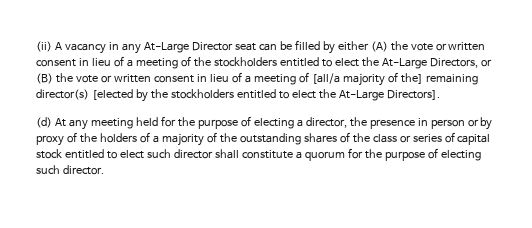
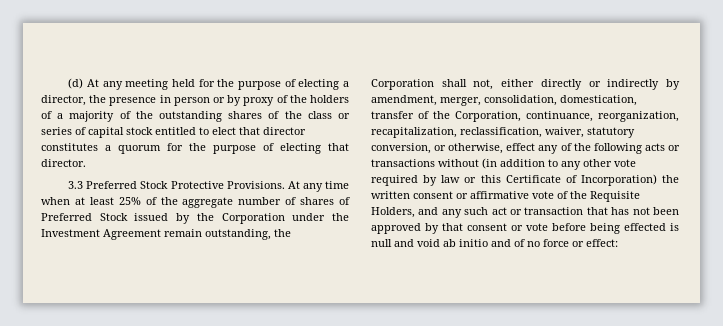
[36,40,486,54] [36,56,492,69] [36,72,478,86] [36,89,440,102] (ii) A vacancy in any At-Large Director seat can be filled by either (A) the vote or written consent in lieu of a meeting of the stockholders entitled to elect the At-Large Directors, or (B) the vote or written consent in lieu of a meeting of [all/a majority of the] remaining director(s) [elected by the stockholders entitled to elect the At-Large Directors]. // -> (68, 83) none
[146,149,293,159] such director shall constitute -> [239,127,306,135] [41,143,98,151] that director constitutes
[36,165,104,175] such director. -> [328,143,349,151] [41,159,86,167] [68,181,349,192] [41,197,350,208] [41,213,350,224] [41,229,291,240] [371,79,680,90] [371,95,637,106] [371,111,679,122] [371,127,635,138] [371,143,680,154] [371,158,636,170] [371,174,679,186] [371,191,640,202] [371,207,679,218] [371,223,679,234] [371,239,618,247] that director. // 3.3 Preferred Stock Protective Provisions. At any time when at least 25% of the aggregate number of shares of Preferred Stock issued by the Corporation under the Investment Agreement remain outstanding, the Corporation shall not, either directly or indirectly by amendment, merger, consolidation, domestication, transfer of the Corporation, continuance, reorganization, recapitalization, reclassification, waiver, statutory conversion, or otherwise, effect any of the following acts or transactions without (in addition to any other vote required by law or this Certificate of Incorporation) the written consent or affirmative vote of the Requisite Holders, and any such act or transaction that has not been approved by that consent or vote before being effected is null and void ab initio and of no force or effect:

